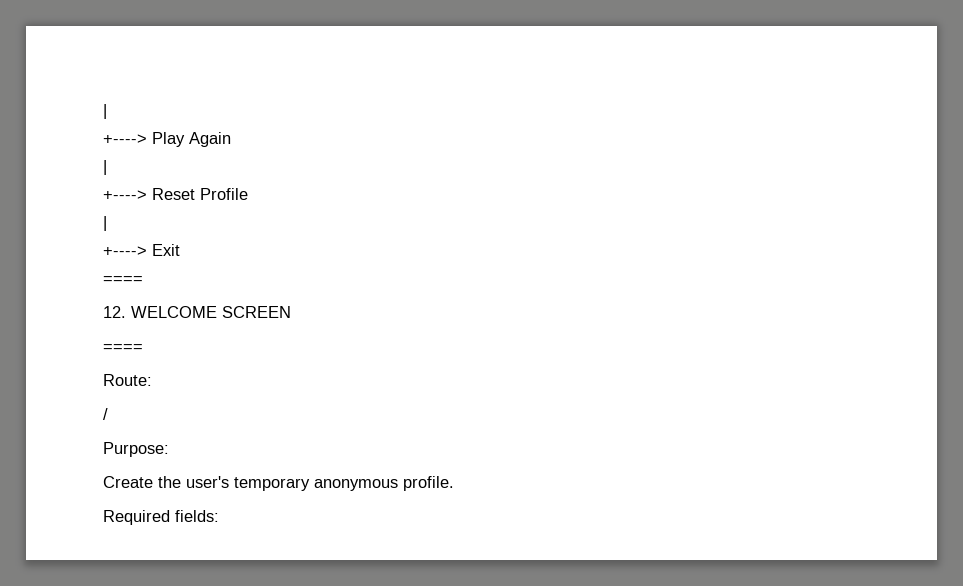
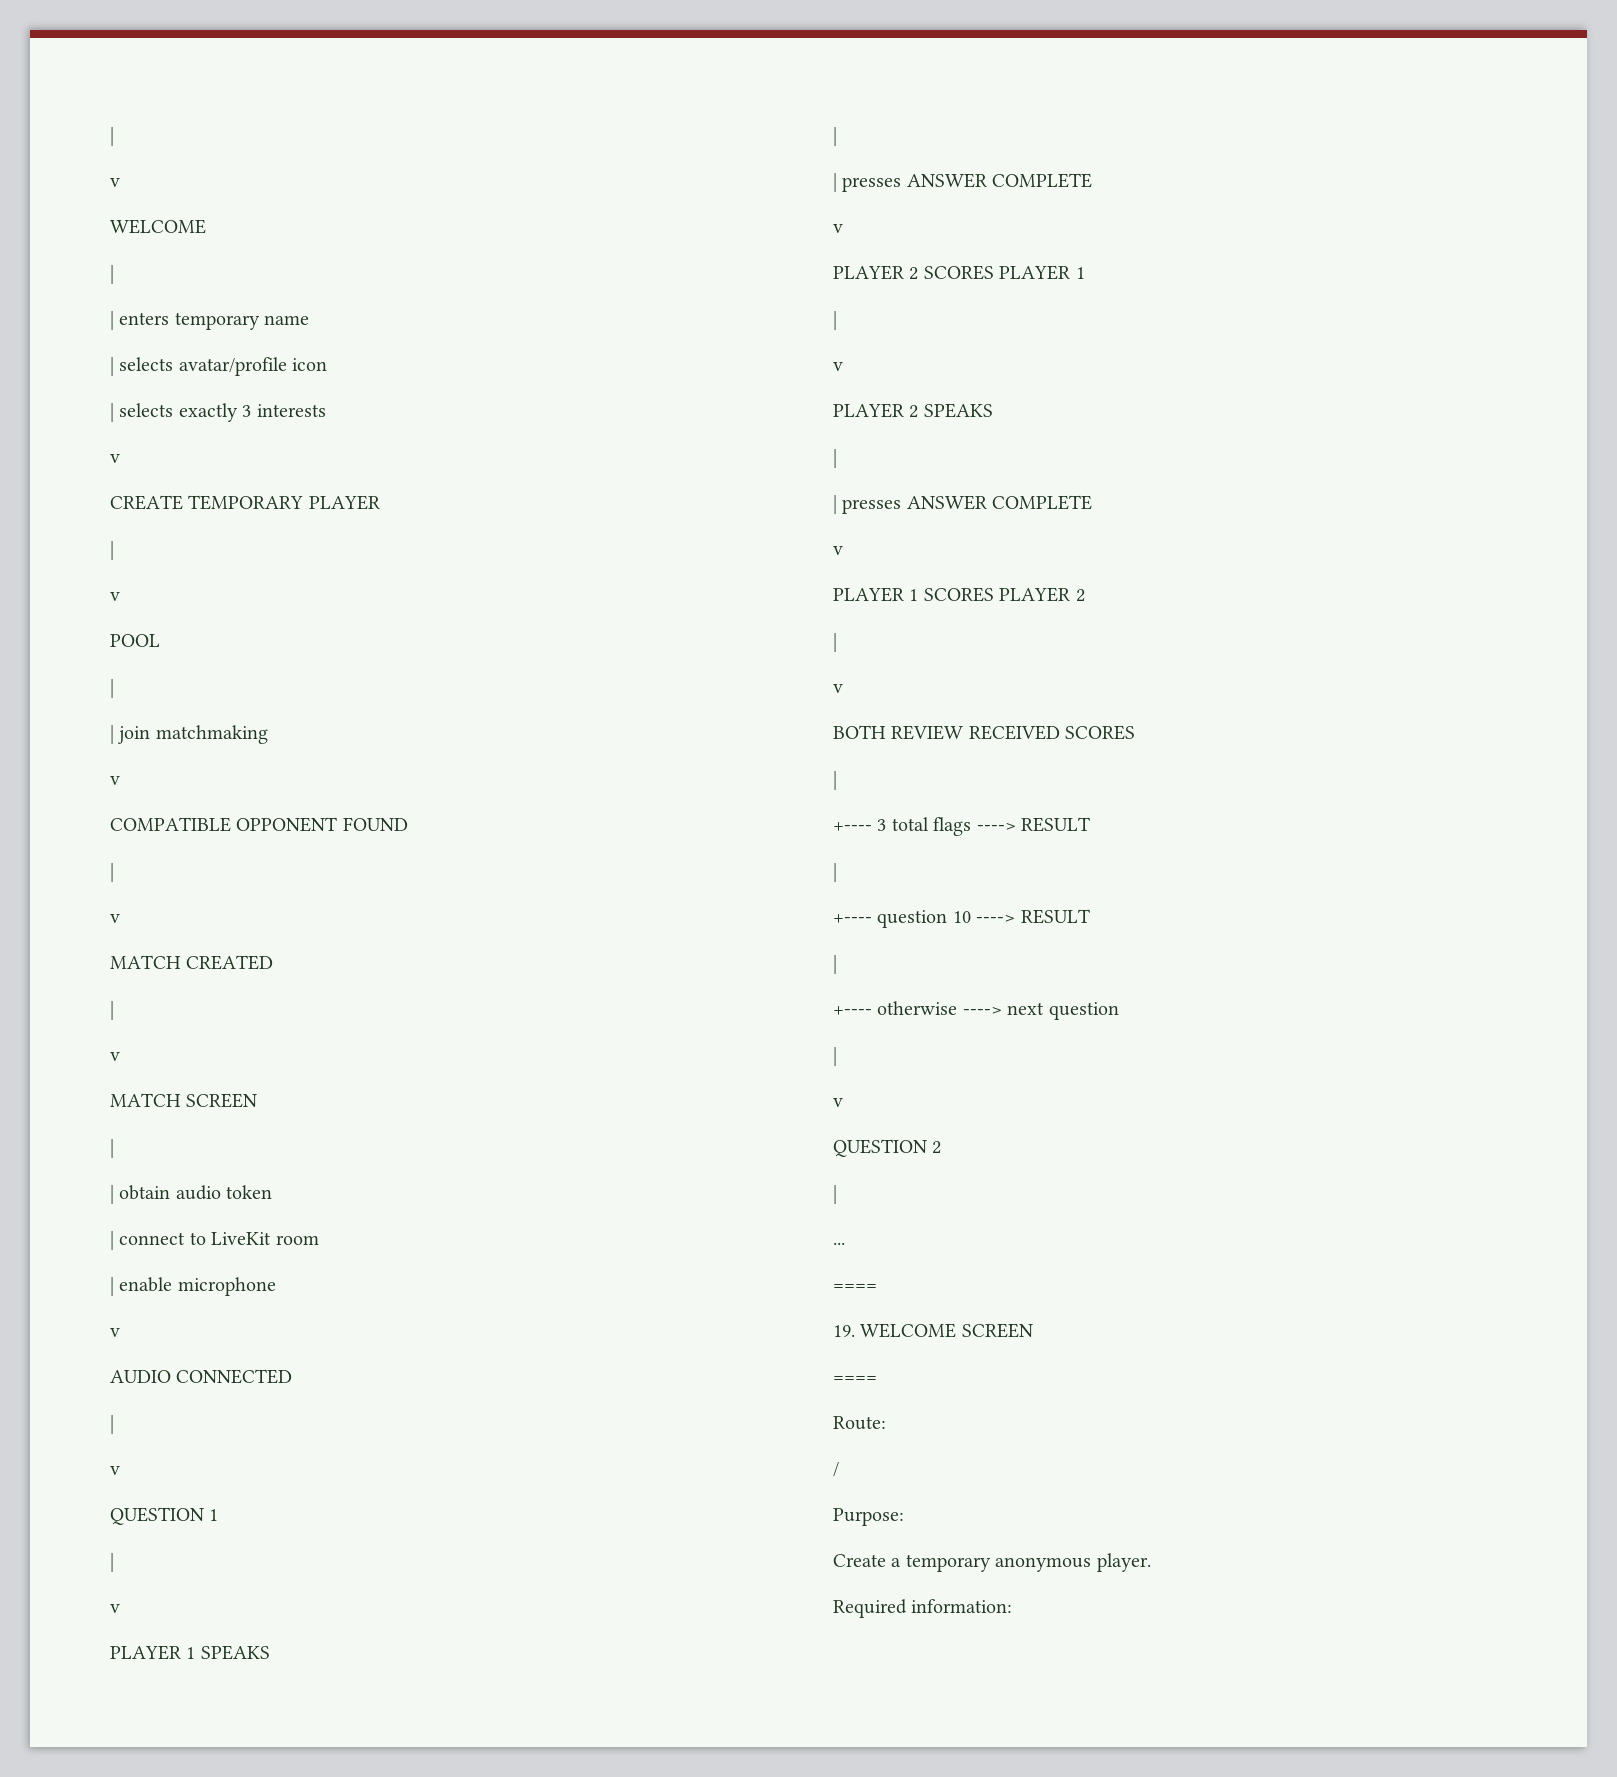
[103,104,107,119] [103,132,231,147] [103,160,107,175] [103,188,248,200] [103,216,107,231] [103,244,180,256] [103,276,143,284] [103,306,126,318] | // +----> Play Again // | // +----> Reset Profile // | // +----> Exit // ==== // 12. -> [110,127,114,146] [110,178,120,187] [110,219,206,234] [110,265,114,284] [110,311,310,330] [110,357,328,376] [110,403,326,422] [110,454,120,463] [110,495,380,510] [110,541,114,560] [110,592,120,601] [110,634,160,647] [110,679,114,698] [110,725,268,744] [110,776,120,785] [110,817,408,832] [110,863,114,882] [110,914,120,923] [110,955,274,970] [110,1001,114,1020] [110,1052,120,1061] [110,1093,258,1108] [110,1139,114,1158] [110,1185,273,1204] [110,1231,319,1250] [110,1277,276,1296] [110,1328,120,1337] [110,1369,293,1384] [110,1415,114,1434] [110,1466,120,1475] [110,1507,219,1525] [110,1553,114,1572] [110,1604,120,1613] [110,1645,270,1660] [833,127,837,146] [833,173,1093,192] [833,224,843,233] [833,265,1085,280] [833,311,837,330] [833,362,843,371] [833,403,993,418] [833,449,837,468] [833,495,1093,514] [833,546,843,555] [833,587,1085,602] [833,633,837,652] [833,684,843,693] [833,725,1136,740] [833,771,837,790] [833,817,1090,836] [833,863,837,882] [833,909,1090,928] [833,955,837,974] [833,1001,1119,1020] [833,1047,837,1066] [833,1098,843,1107] [833,1139,942,1157] [833,1185,837,1204] [833,1242,845,1245] [833,1284,877,1291] [833,1325,855,1337] | // v // WELCOME // | // | enters temporary name // | selects avatar/profile icon // | selects exactly 3 interests // v // CREATE TEMPORARY PLAYER // | // v // POOL // | // | join matchmaking // v // COMPATIBLE OPPONENT FOUND // | // v // MATCH CREATED // | // v // MATCH SCREEN // | // | obtain audio token // | connect to LiveKit room // | enable microphone // v // AUDIO CONNECTED // | // v // QUESTION 1 // | // v // PLAYER 1 SPEAKS // | // | presses ANSWER COMPLETE // v // PLAYER 2 SCORES PLAYER 1 // | // v // PLAYER 2 SPEAKS // | // | presses ANSWER COMPLETE // v // PLAYER 1 SCORES PLAYER 2 // | // v // BOTH REVIEW RECEIVED SCORES // | // +---- 3 total flags ----> RESULT // | // +---- question 10 ----> RESULT // | // +---- otherwise ----> next question // | // v // QUESTION 2 // | // ... // ==== // 19.
[158,476,229,488] the user's -> [891,1558,902,1567] a
[403,476,454,491] profile. -> [1096,1553,1151,1572] player.
[175,510,219,522] fields: -> [911,1599,1013,1613] information:

